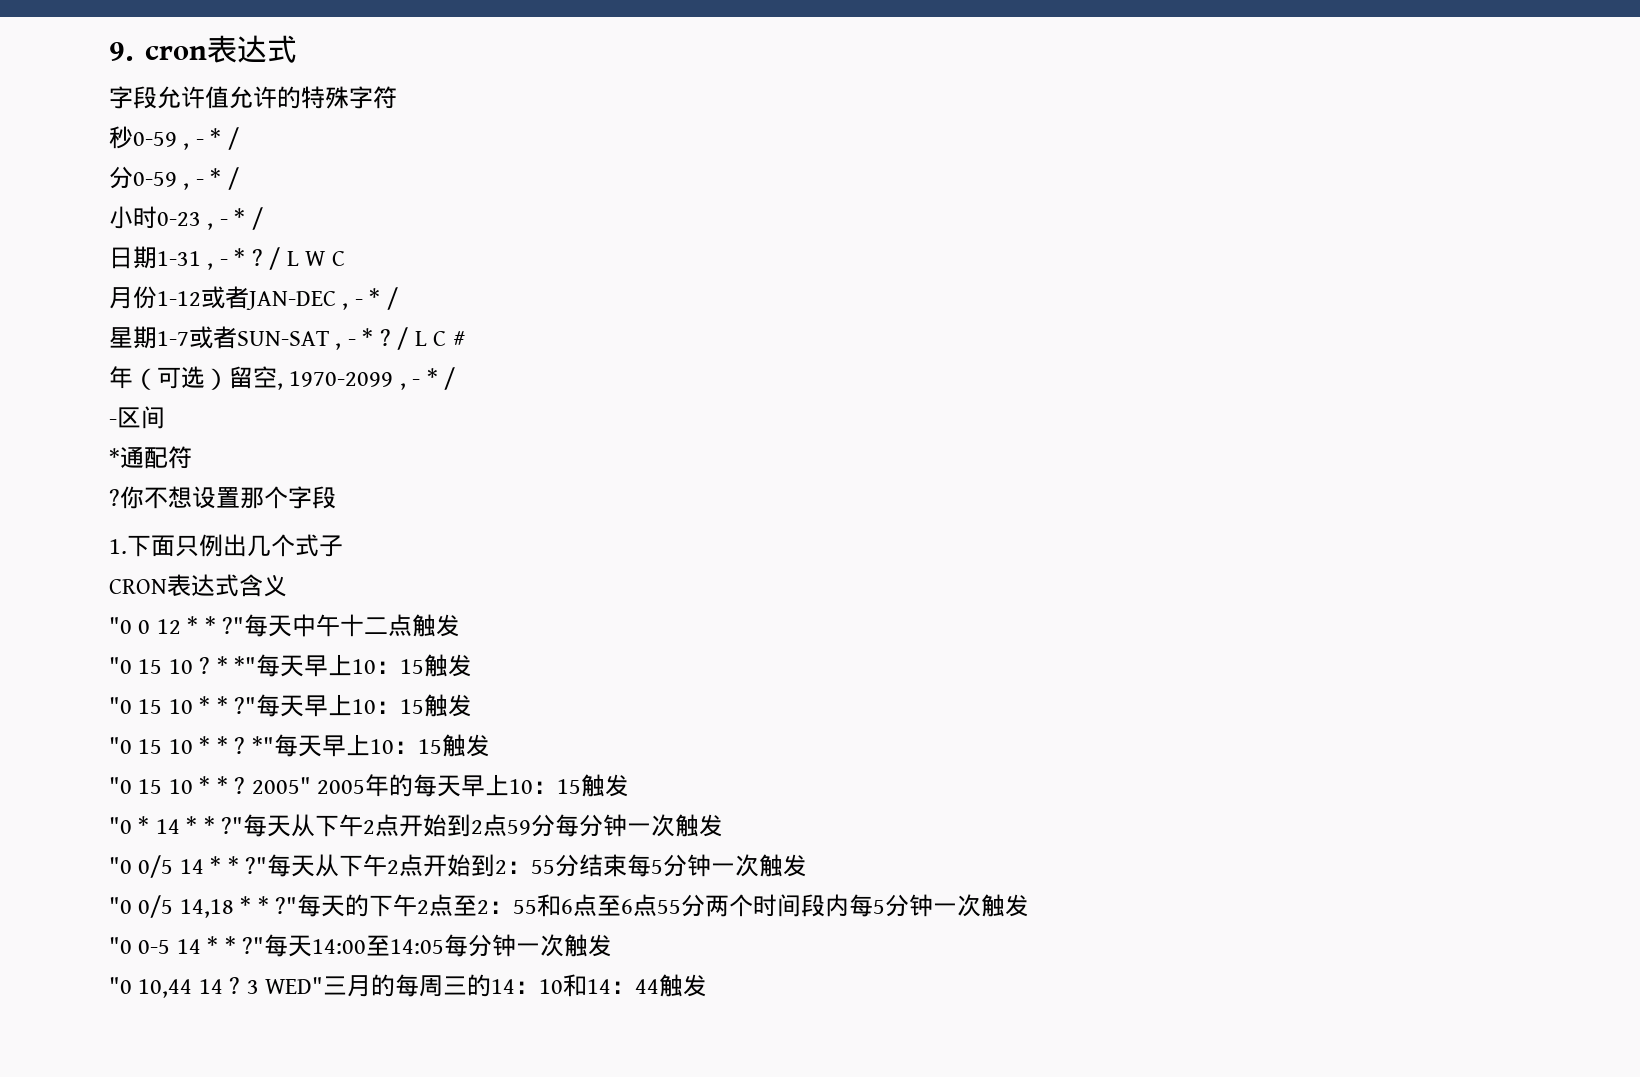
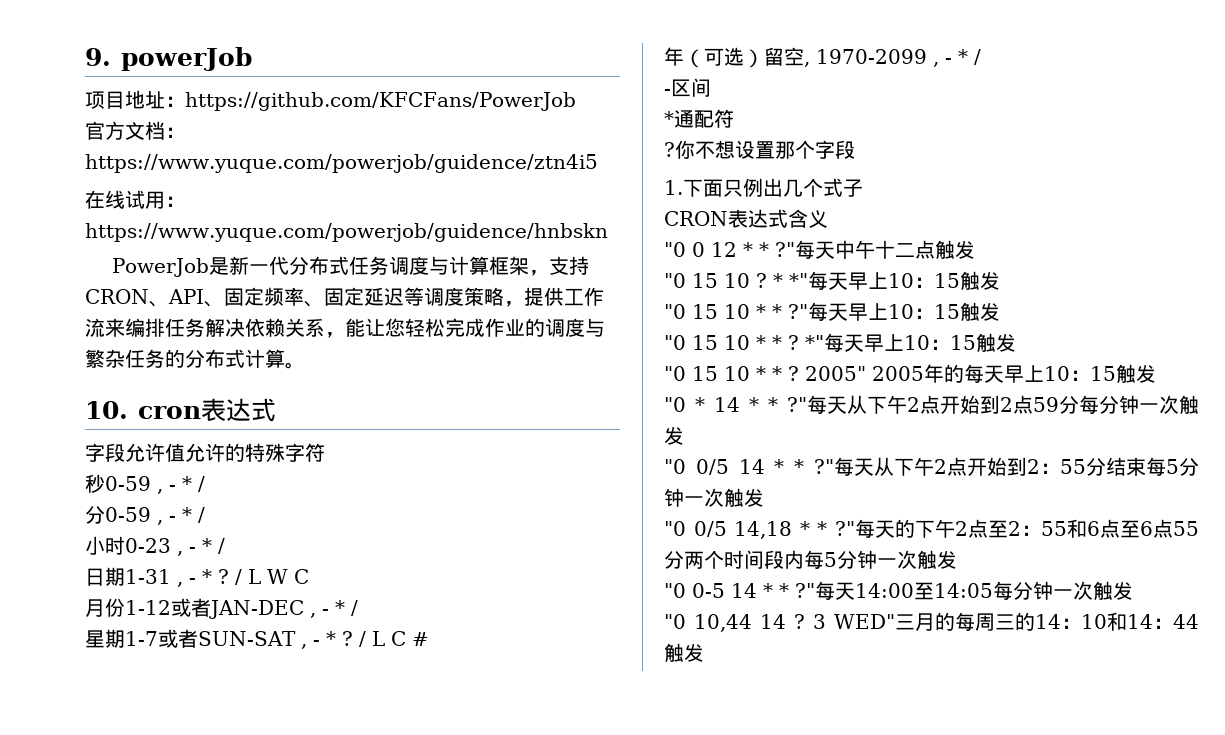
(133, 51) none -> [121,47,252,71] [85,90,576,111] [85,121,185,140] [85,154,598,173] [85,190,185,209] [85,223,608,242] [112,256,590,277] [85,287,604,307] [85,318,605,338] [85,349,305,369] [85,401,128,419] powerJob // 项目地址：https://github.com/KFCFans/PowerJob // 官方文档：https://www.yuque.com/powerjob/guidence/ztn4i5 // 在线试用：https://www.yuque.com/powerjob/guidence/hnbskn // PowerJob是新一代分布式任务调度与计算框架，支持CRON、API、固定频率、固定延迟等调度策略，提供工作流来编排任务解决依赖关系，能让您轻松完成作业的调度与繁杂任务的分布式计算。 // 10.

